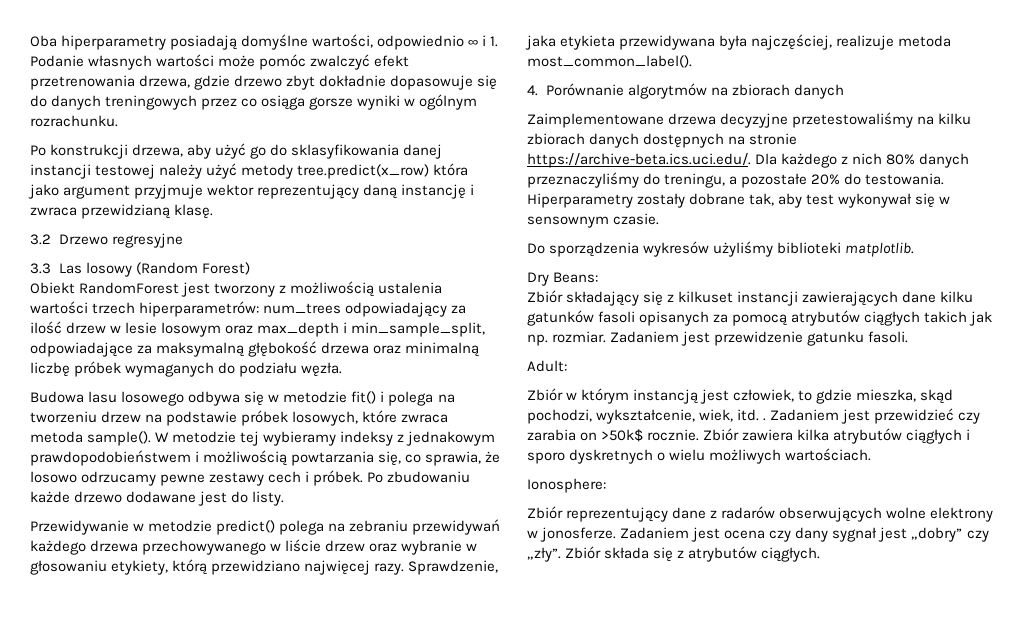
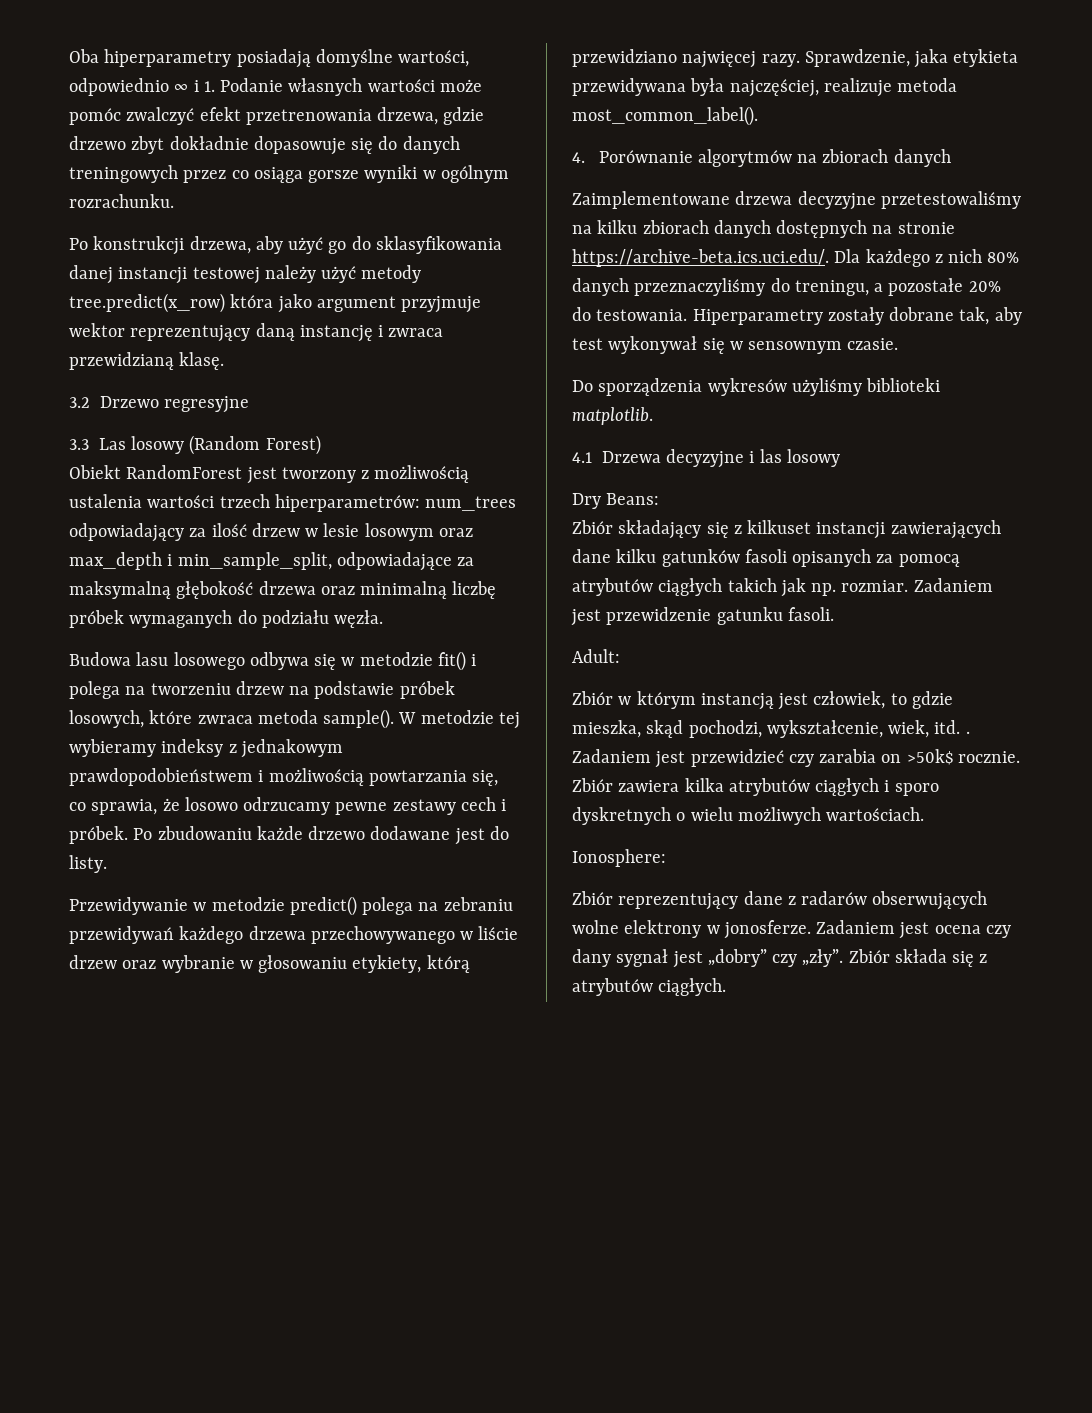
(915, 249) none -> [572,449,840,468] // 4.1 Drzewa decyzyjne i las losowy

